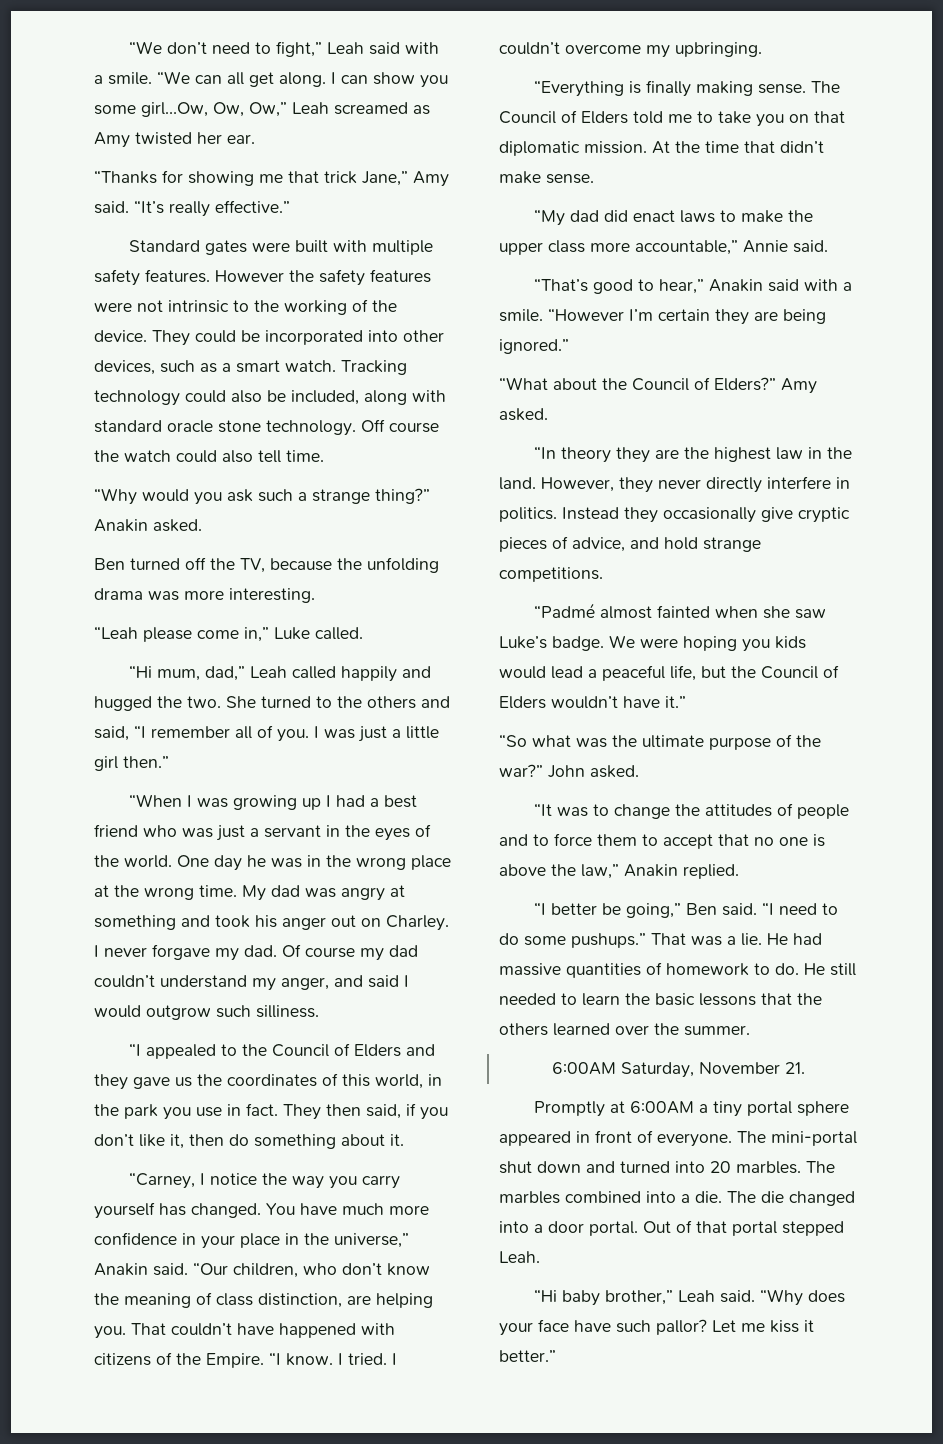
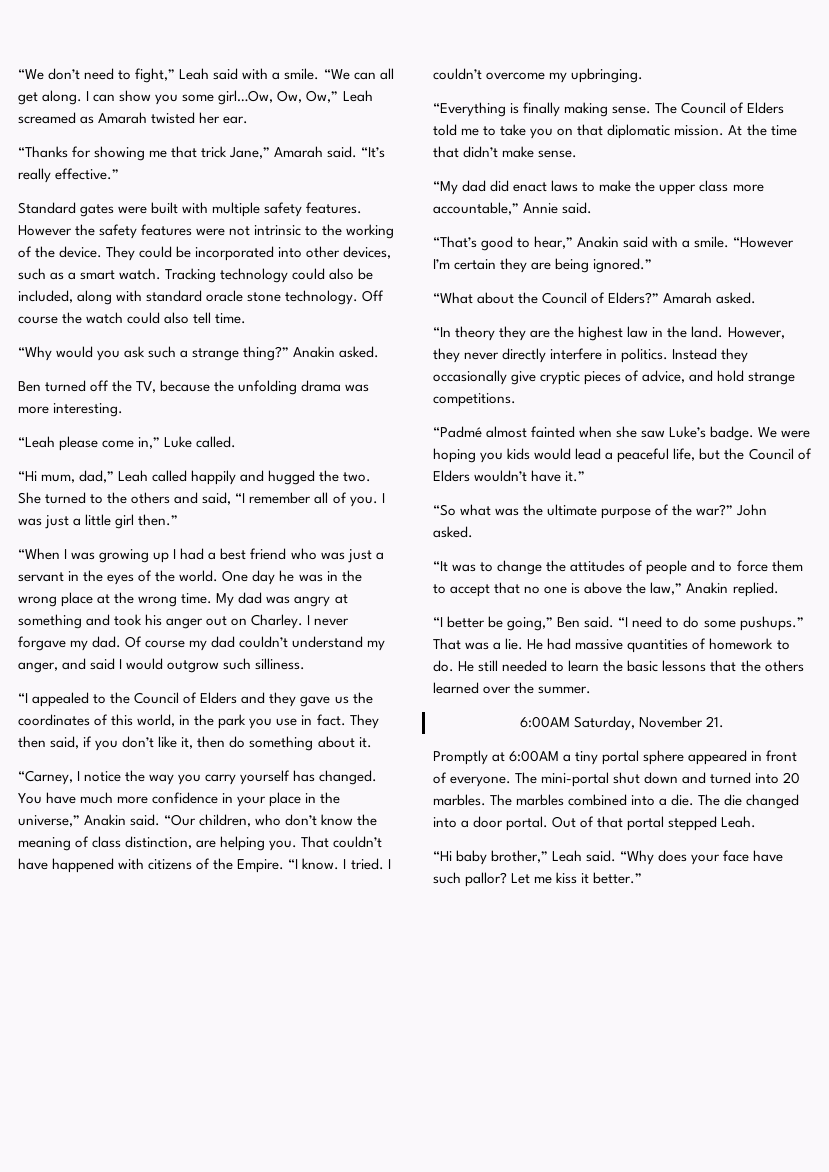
[94,132,130,148] Amy -> [98,112,148,124] Amarah
[413,171,449,187] Amy -> [274,146,324,158] Amarah
[781,378,817,394] Amy -> [663,292,713,304] Amarah

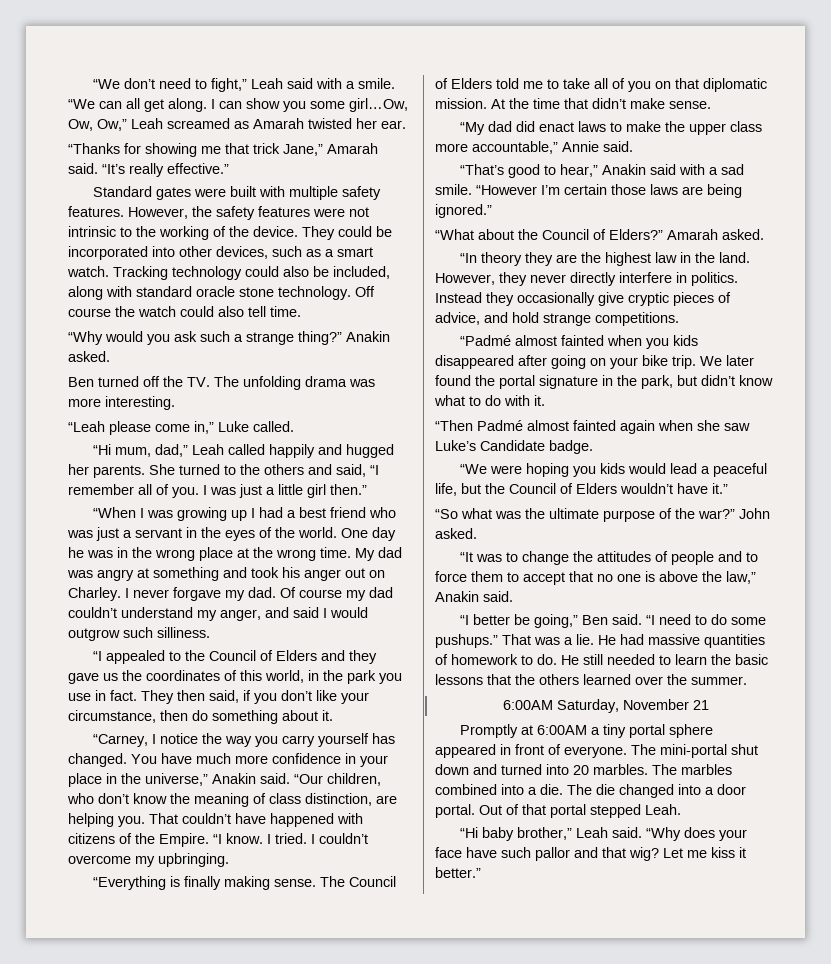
[18,225,72,236] However -> [128,207,188,219] However,
[136,380,235,393] TV, because the -> [187,376,239,387] TV. The
[319,470,372,482] the two. -> [68,464,145,478] her parents.
[181,737,194,749] it, -> [341,692,369,704] [68,710,156,723] your circumstance,
(527, 130) none -> [594,78,625,89] all of
(691, 244) none -> [720,164,744,175] sad
[500,258,528,273] they -> [611,184,678,195] those laws
(613, 432) none -> [645,335,698,349] [435,355,754,369] [435,375,773,389] [434,395,545,406] [435,420,693,434] you kids disappeared after going on your bike trip. We later found the portal signature in the park, but didn’t know what to do with it. // “Then Padmé almost fainted again when
(707, 432) none -> [480,440,545,451] Candidate
[758,427,778,438] We -> [459,464,487,474] // “We
[732,582,779,597] replied. -> [483,591,513,602] said.
[706,716,725,728] 21. -> [693,700,709,710] 21
[465,872,508,887] pallor? -> [535,847,659,861] pallor and that wig?

